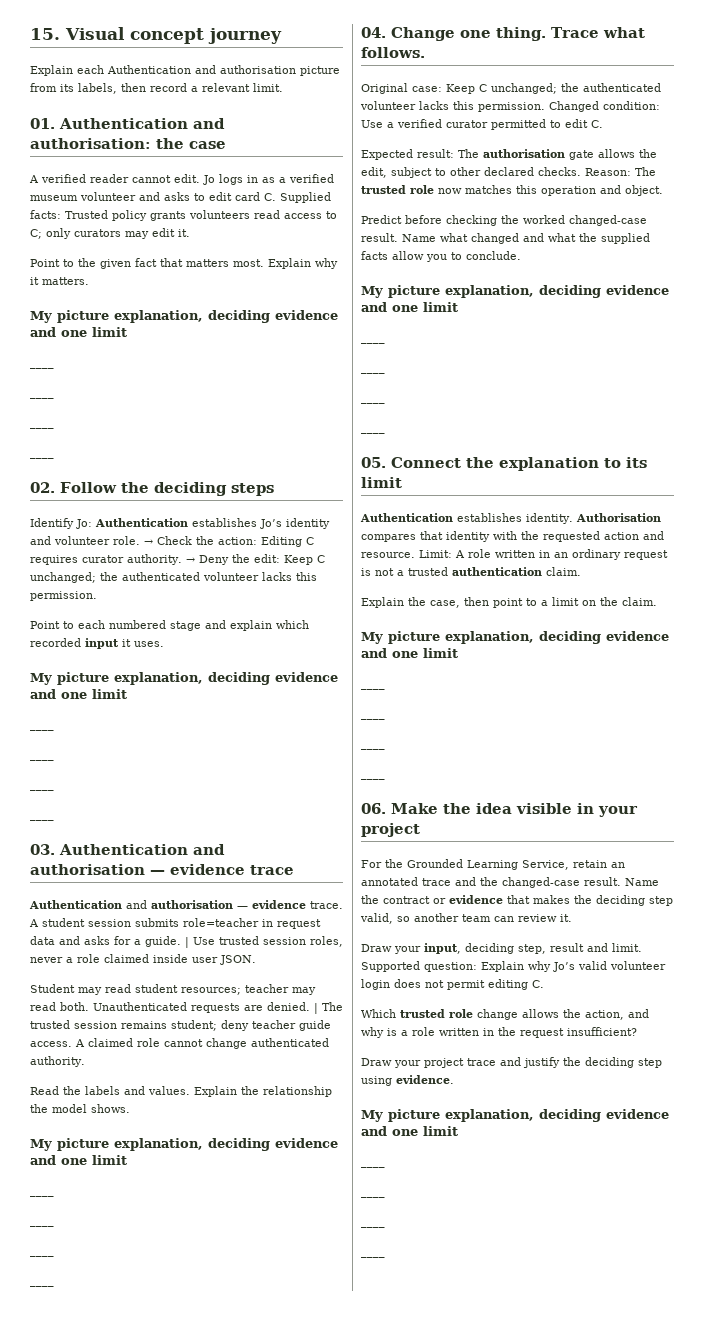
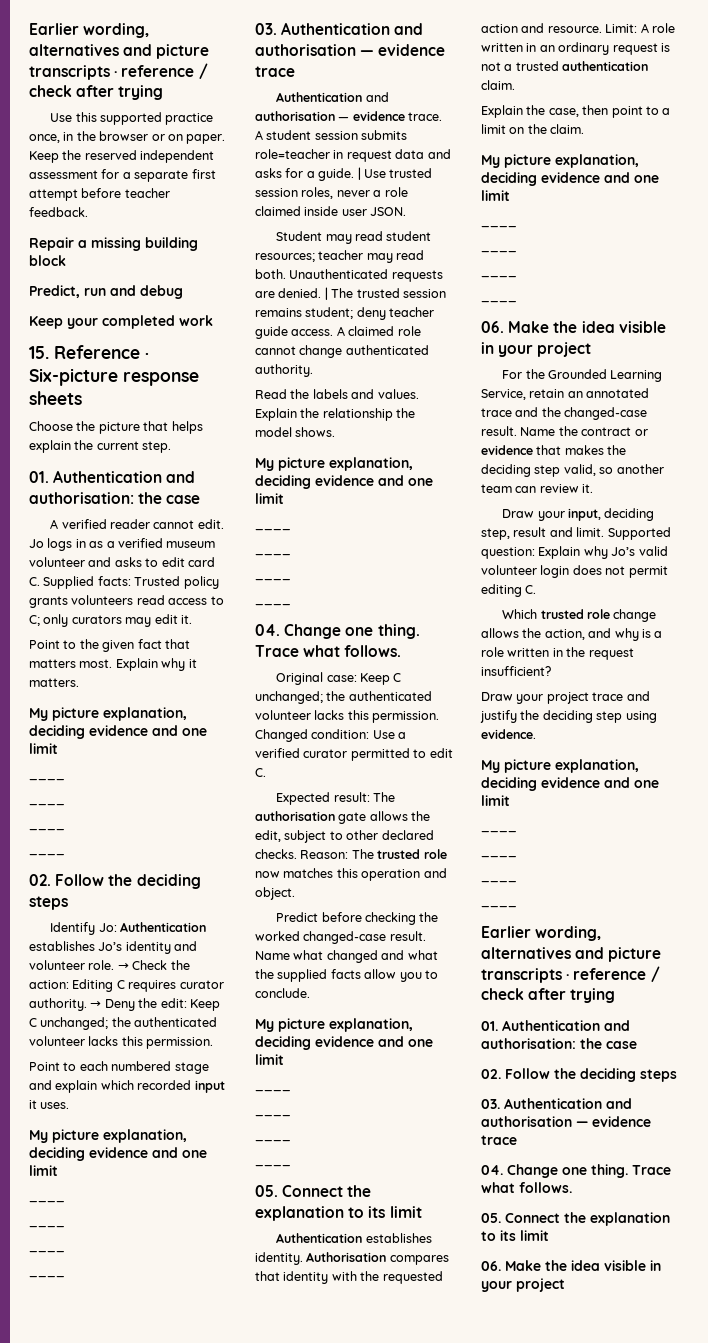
[30,27,282,44] [30,65,340,76] [30,83,283,94] 15. Visual concept journey // Explain each Authentication and authorisation picture from its labels, then record a relevant limit. -> [29,23,150,38] [29,44,210,59] [29,63,208,80] [29,85,164,100] [50,112,214,125] [29,131,226,144] [29,150,215,163] [29,169,216,182] [29,188,170,201] [29,207,88,217] [29,237,198,251] [29,255,66,266] [29,285,183,299] [29,315,213,329] [29,345,149,359] [29,368,199,386] [29,391,82,405] [29,421,203,434] [29,440,172,453] Earlier wording, alternatives and picture transcripts · reference / check after trying // Use this supported practice once, in the browser or on paper. Keep the reserved independent assessment for a separate first attempt before teacher feedback. // Repair a missing building block // Predict, run and debug // Keep your completed work // 15. Reference · Six-picture response sheets // Choose the picture that helps explain the current step.
(385, 1256) none -> [481,926,602,941] [481,947,662,962] [481,966,660,983] [481,988,616,1003] [481,1020,630,1031] [481,1038,637,1049] [481,1068,677,1082] [481,1098,632,1109] [481,1116,651,1127] [481,1135,517,1145] [481,1164,671,1178] [481,1182,572,1193] [481,1212,670,1226] [481,1230,549,1241] [481,1260,661,1271] [481,1278,565,1292] // Earlier wording, alternatives and picture transcripts · reference / check after trying // 01. Authentication and authorisation: the case // 02. Follow the deciding steps // 03. Authentication and authorisation — evidence trace // 04. Change one thing. Trace what follows. // 05. Connect the explanation to its limit // 06. Make the idea visible in your project

